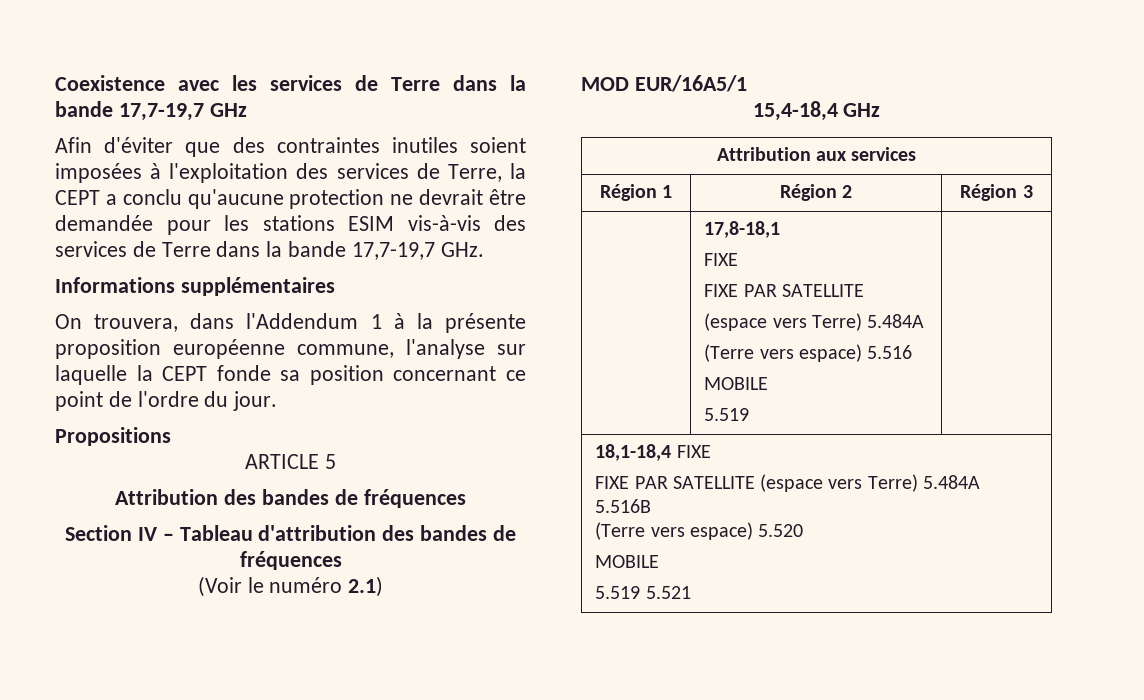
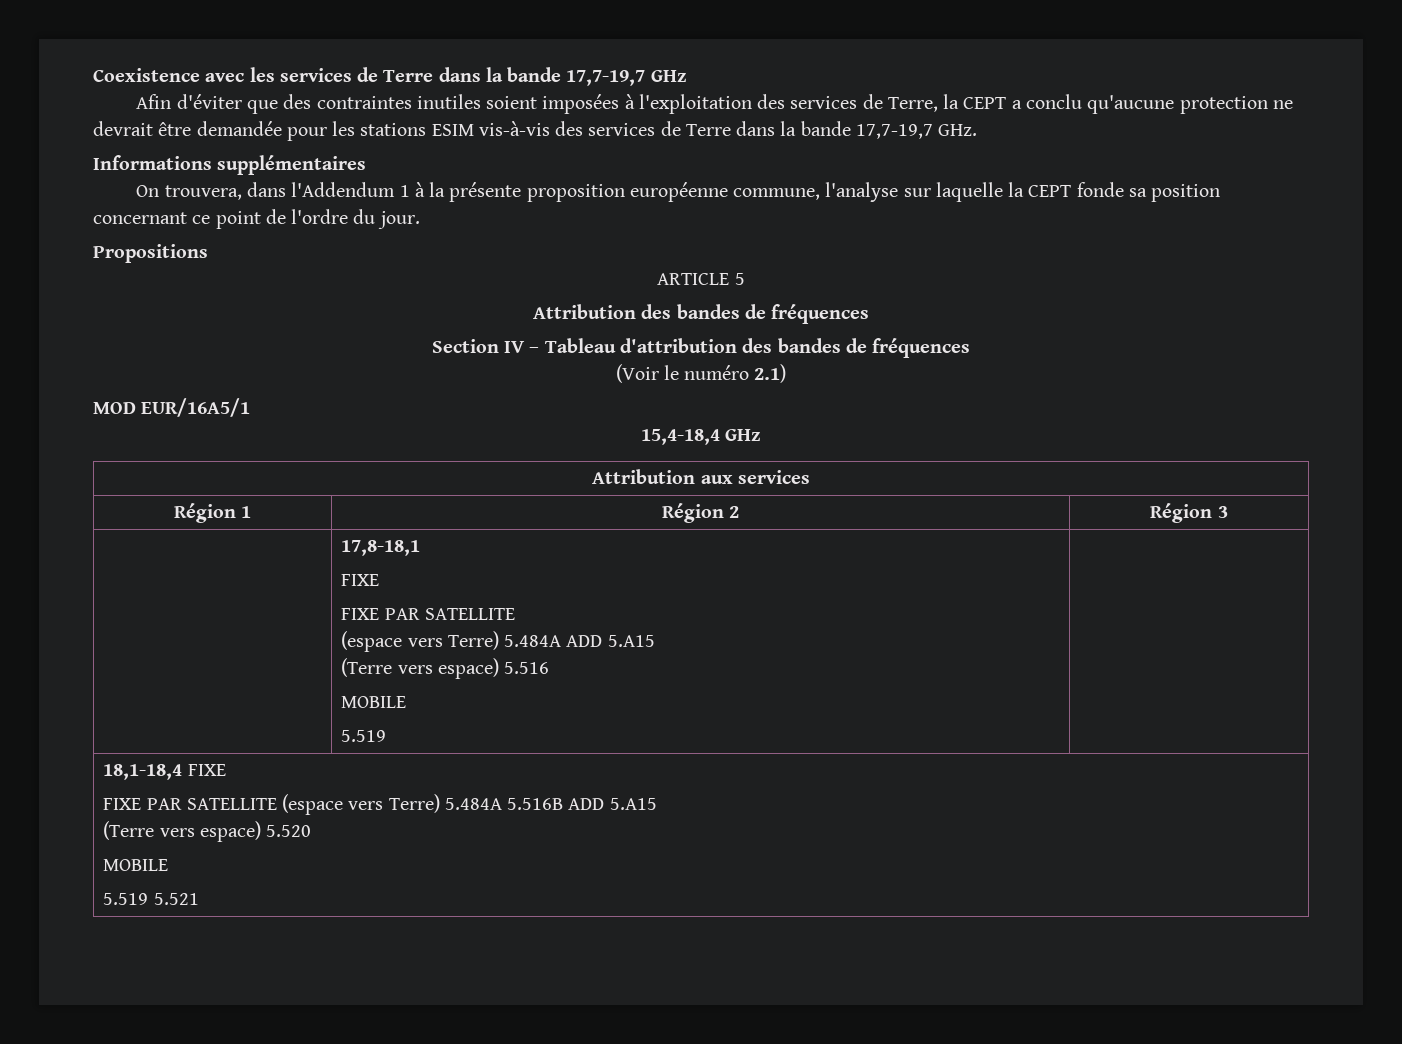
(925, 321) none -> [566,635,655,647] ADD 5.A15
(652, 506) none -> [568,798,657,810] ADD 5.A15

